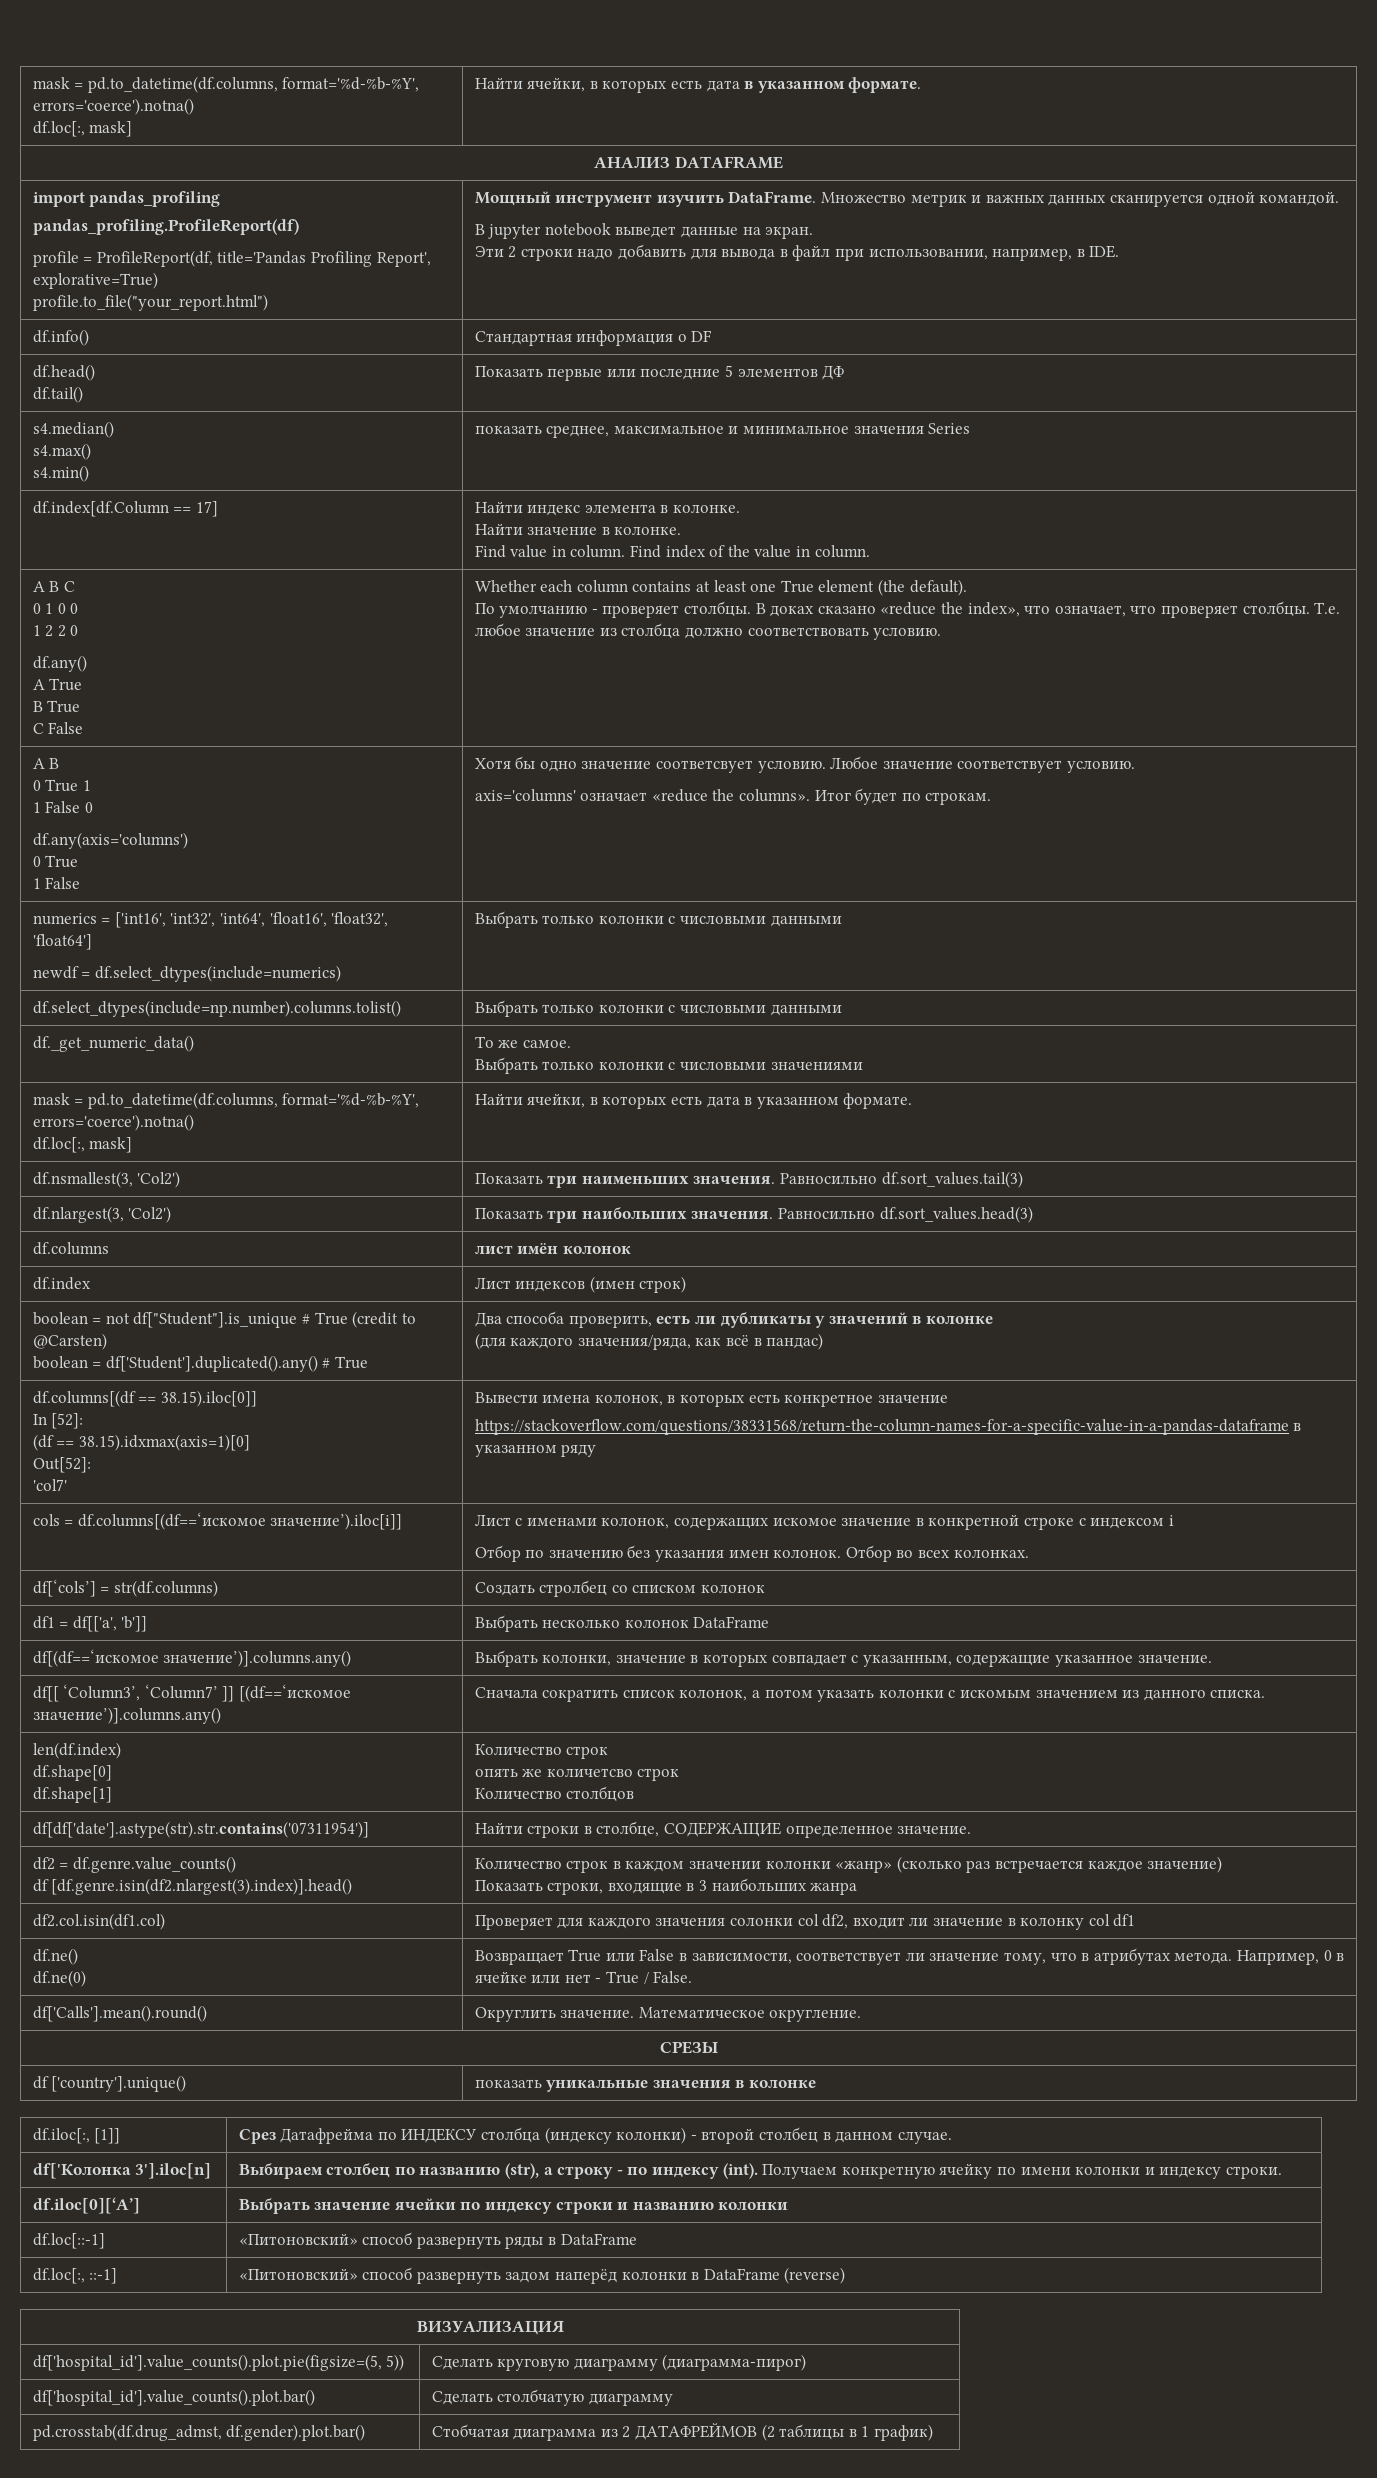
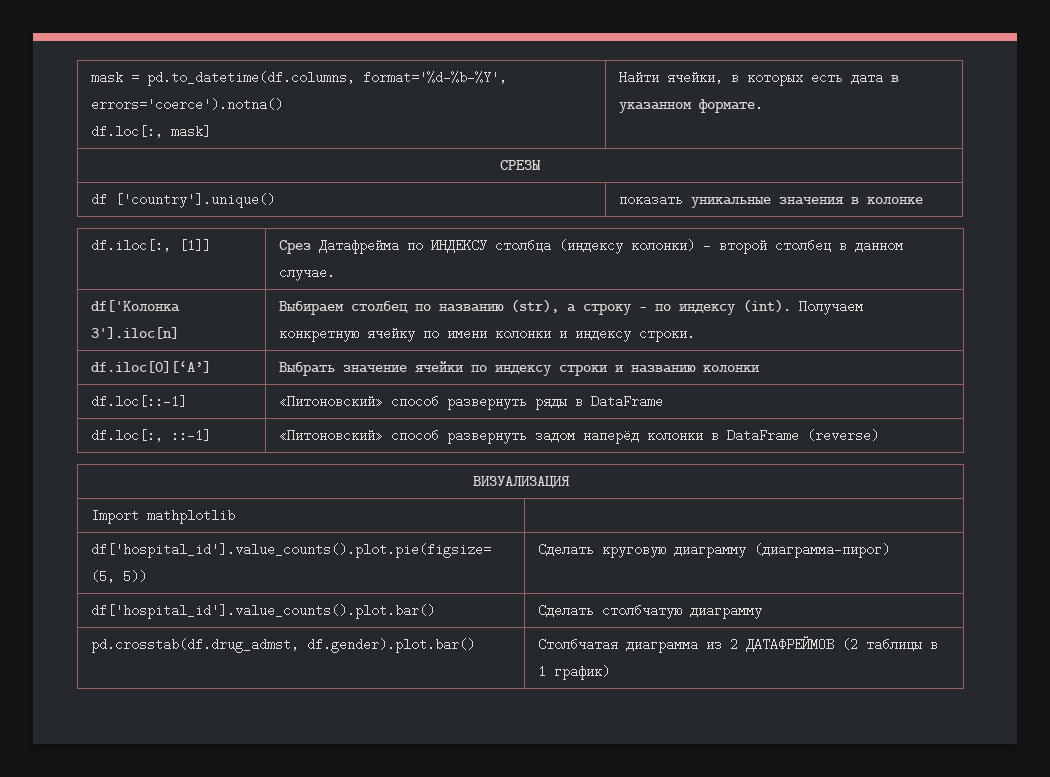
[594,156,783,169] [32,191,221,207] [32,219,299,235] [32,250,431,267] [32,272,158,289] [32,294,268,311] [474,191,1340,207] [474,223,814,239] [474,244,1120,261] [32,329,89,346] [474,330,713,346] [32,364,95,381] [32,386,83,403] [474,365,845,381] [32,421,114,438] [32,443,91,460] [32,465,89,482] [474,423,971,438] [32,501,218,517] [474,501,741,516] [474,523,682,535] [474,545,870,558] [32,581,75,592] [32,603,79,614] [32,625,79,637] [32,655,87,672] [32,678,83,691] [32,700,81,713] [32,722,84,734] [474,579,967,596] [474,601,1341,618] [474,623,942,640] [32,758,60,769] [32,779,91,792] [32,801,93,813] [32,832,188,849] [32,855,79,868] [32,877,81,889] [474,756,1136,773] [474,788,992,805] [32,912,389,928] [32,934,92,950] [32,965,341,982] [474,911,842,928] [32,1000,401,1017] [474,1000,842,1017] [32,1035,194,1052] [474,1036,571,1048] [474,1057,863,1074] [32,1092,420,1109] [32,1114,194,1131] [32,1137,133,1153] [474,1093,913,1109] [32,1171,181,1188] [474,1171,1023,1188] [32,1206,172,1223] [474,1206,1033,1223] [32,1242,109,1255] [474,1243,631,1254] [32,1277,91,1290] [474,1276,687,1293] [32,1311,416,1328] [32,1333,107,1350] [32,1355,369,1372] [474,1311,994,1328] [474,1333,824,1350] [32,1390,257,1407] [32,1413,84,1429] [32,1434,250,1451] [32,1457,91,1473] [32,1479,67,1491] [474,1392,948,1407] [474,1419,1302,1435] [474,1444,597,1457] [32,1512,403,1530] [474,1514,1174,1530] [474,1545,1029,1562] [32,1579,218,1597] [474,1580,766,1597] [32,1616,148,1632] [474,1615,770,1632] [32,1649,352,1667] [474,1650,1212,1667] [32,1684,352,1702] [32,1707,221,1724] [474,1687,1266,1702] [32,1742,121,1759] [32,1765,112,1781] [32,1787,112,1803] [474,1744,609,1759] [474,1768,680,1781] [474,1786,635,1802] [32,1821,369,1838] [474,1821,972,1838] [32,1856,236,1873] [32,1878,353,1895] [474,1856,1223,1873] [474,1878,858,1895] [32,1913,165,1930] [474,1914,1136,1930] [32,1948,78,1965] [32,1970,86,1987] [474,1948,1345,1965] [474,1971,693,1984] [32,2005,207,2022] [474,2007,862,2022] // АНАЛИЗ DATAFRAME // import pandas_profiling // pandas_profiling.ProfileReport(df) // profile = ProfileReport(df, title='Pandas Profiling Report', explorative=True) // profile.to_file("your_report.html") | Мощный инструмент изучить DataFrame. Множество метрик и важных данных сканируется одной командой. // В jupyter notebook выведет данные на экран. // Эти 2 строки надо добавить для вывода в файл при использовании, например, в IDE. // df.info() | Стандартная информация о DF // df.head() // df.tail() | Показать первые или последние 5 элементов ДФ // s4.median() // s4.max() // s4.min() | показать среднее, максимальное и минимальное значения Series // df.index[df.Column == 17] | Найти индекс элемента в колонке. // Найти значение в колонке. // Find value in column. Find index of the value in column. // A B C // 0 1 0 0 // 1 2 2 0 // df.any() // A True // B True // C False | Whether each column contains at least one True element (the default). // По умолчанию - проверяет столбцы. В доках сказано «reduce the index», что означает, что проверяет столбцы. Т.е. любое значение из столбца должно соответствовать условию. // A B // 0 True 1 // 1 False 0 // df.any(axis='columns') // 0 True // 1 False | Хотя бы одно значение соответсвует условию. Любое значение соответствует условию. // axis='columns' означает «reduce the columns». Итог будет по строкам. // numerics = ['int16', 'int32', 'int64', 'float16', 'float32', 'float64'] // newdf = df.select_dtypes(include=numerics) | Выбрать только колонки с числовыми данными // df.select_dtypes(include=np.number).columns.tolist() | Выбрать только колонки с числовыми данными // df._get_numeric_data() | То же самое. // Выбрать только колонки с числовыми значениями // mask = pd.to_datetime(df.columns, format='%d-%b-%Y', errors='coerce').notna() // df.loc[:, mask] | Найти ячейки, в которых есть дата в указанном формате. // df.nsmallest(3, 'Col2') | Показать три наименьших значения. Равносильно df.sort_values.tail(3) // df.nlargest(3, 'Col2') | Показать три наибольших значения. Равносильно df.sort_values.head(3) // df.columns | лист имён колонок // df.index | Лист индексов (имен строк) // boolean = not df["Student"].is_unique # True (credit to @Carsten) // boolean = df['Student'].duplicated().any() # True | Два способа проверить, есть ли дубликаты у значений в колонке // (для каждого значения/ряда, как всё в пандас) // df.columns[(df == 38.15).iloc[0]] // In [52]: // (df == 38.15).idxmax(axis=1)[0] // Out[52]: // 'col7' | Вывести имена колонок, в которых есть конкретное значение // https://stackoverflow.com/questions/38331568/return-the-column-names-for-a-specific-value-in-a-pandas-dataframe в указанном ряду // cols = df.columns[(df==‘искомое значение’).iloc[i]] | Лист с именами колонок, содержащих искомое значение в конкретной строке с индексом i // Отбор по значению без указания имен колонок. Отбор во всех колонках. // df[‘cols’] = str(df.columns) | Создать стролбец со списком колонок // df1 = df[['a', 'b']] | Выбрать несколько колонок DataFrame // df[(df==‘искомое значение’)].columns.any() | Выбрать колонки, значение в которых совпадает с указанным, содержащие указанное значение. // df[[ ‘Column3’, ‘Column7’ ]] [(df==‘искомое значение’)].columns.any() | Сначала сократить список колонок, а потом указать колонки с искомым значением из данного списка. // len(df.index) // df.shape[0] // df.shape[1] | Количество строк // опять же количетсво строк // Количество столбцов // df[df['date'].astype(str).str.contains('07311954')] | Найти строки в столбце, СОДЕРЖАЩИЕ определенное значение. // df2 = df.genre.value_counts() // df [df.genre.isin(df2.nlargest(3).index)].head() | Количество строк в каждом значении колонки «жанр» (сколько раз встречается каждое значение) // Показать строки, входящие в 3 наибольших жанра // df2.col.isin(df1.col) | Проверяет для каждого значения солонки col df2, входит ли значение в колонку col df1 // df.ne() // df.ne(0) | Возвращает True или False в зависимости, соответствует ли значение тому, что в атрибутах метода. Например, 0 в ячейке или нет - True / False. // df['Calls'].mean().round() | Округлить значение. Математическое округление. -> (763, 105) none
(564, 2327) none -> [90,509,235,524] // Import mathplotlib |
[431,2424,509,2437] Стобчатая -> [537,636,618,652] Столбчатая

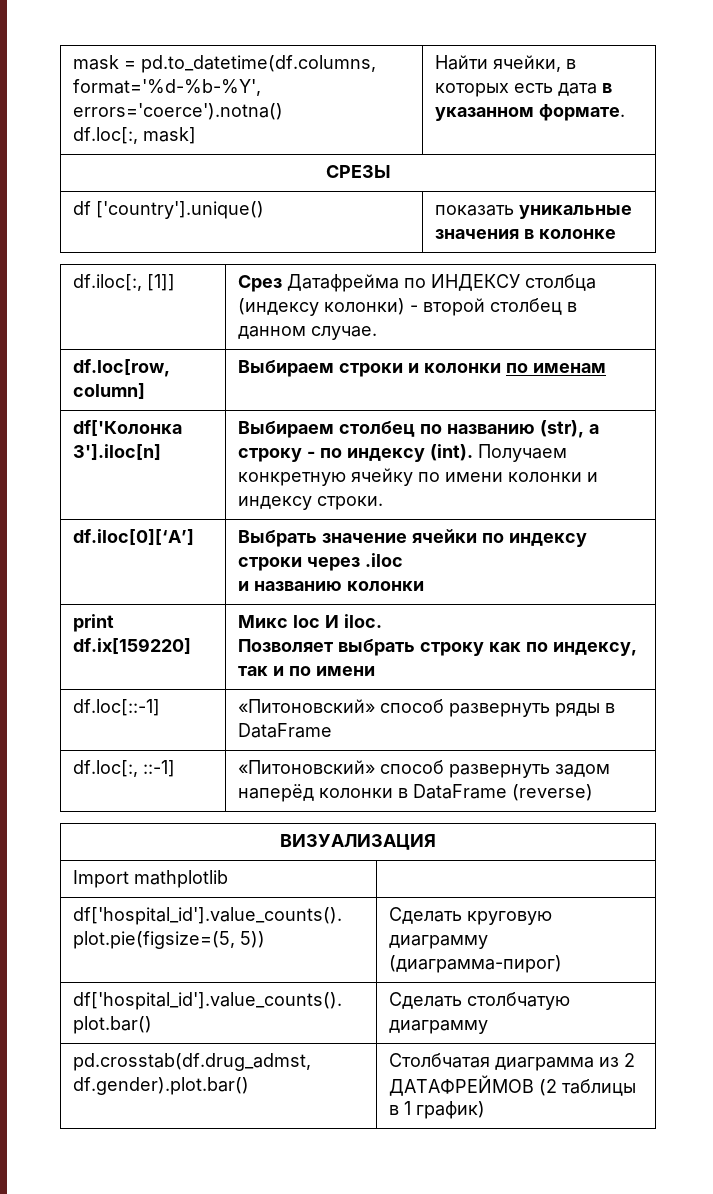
(335, 272) none -> [73,359,171,377] [73,383,146,400] [238,360,607,377] // df.loc[row, column] | Выбираем строки и колонки по именам
(608, 370) none -> [307,553,404,571] через .iloc //
(760, 368) none -> [73,614,115,632] [73,638,192,655] [238,614,383,628] [238,639,638,656] [238,666,376,676] // print df.ix[159220] | Микс loc И iloc. // Позволяет выбрать строку как по индексу, так и по имени

